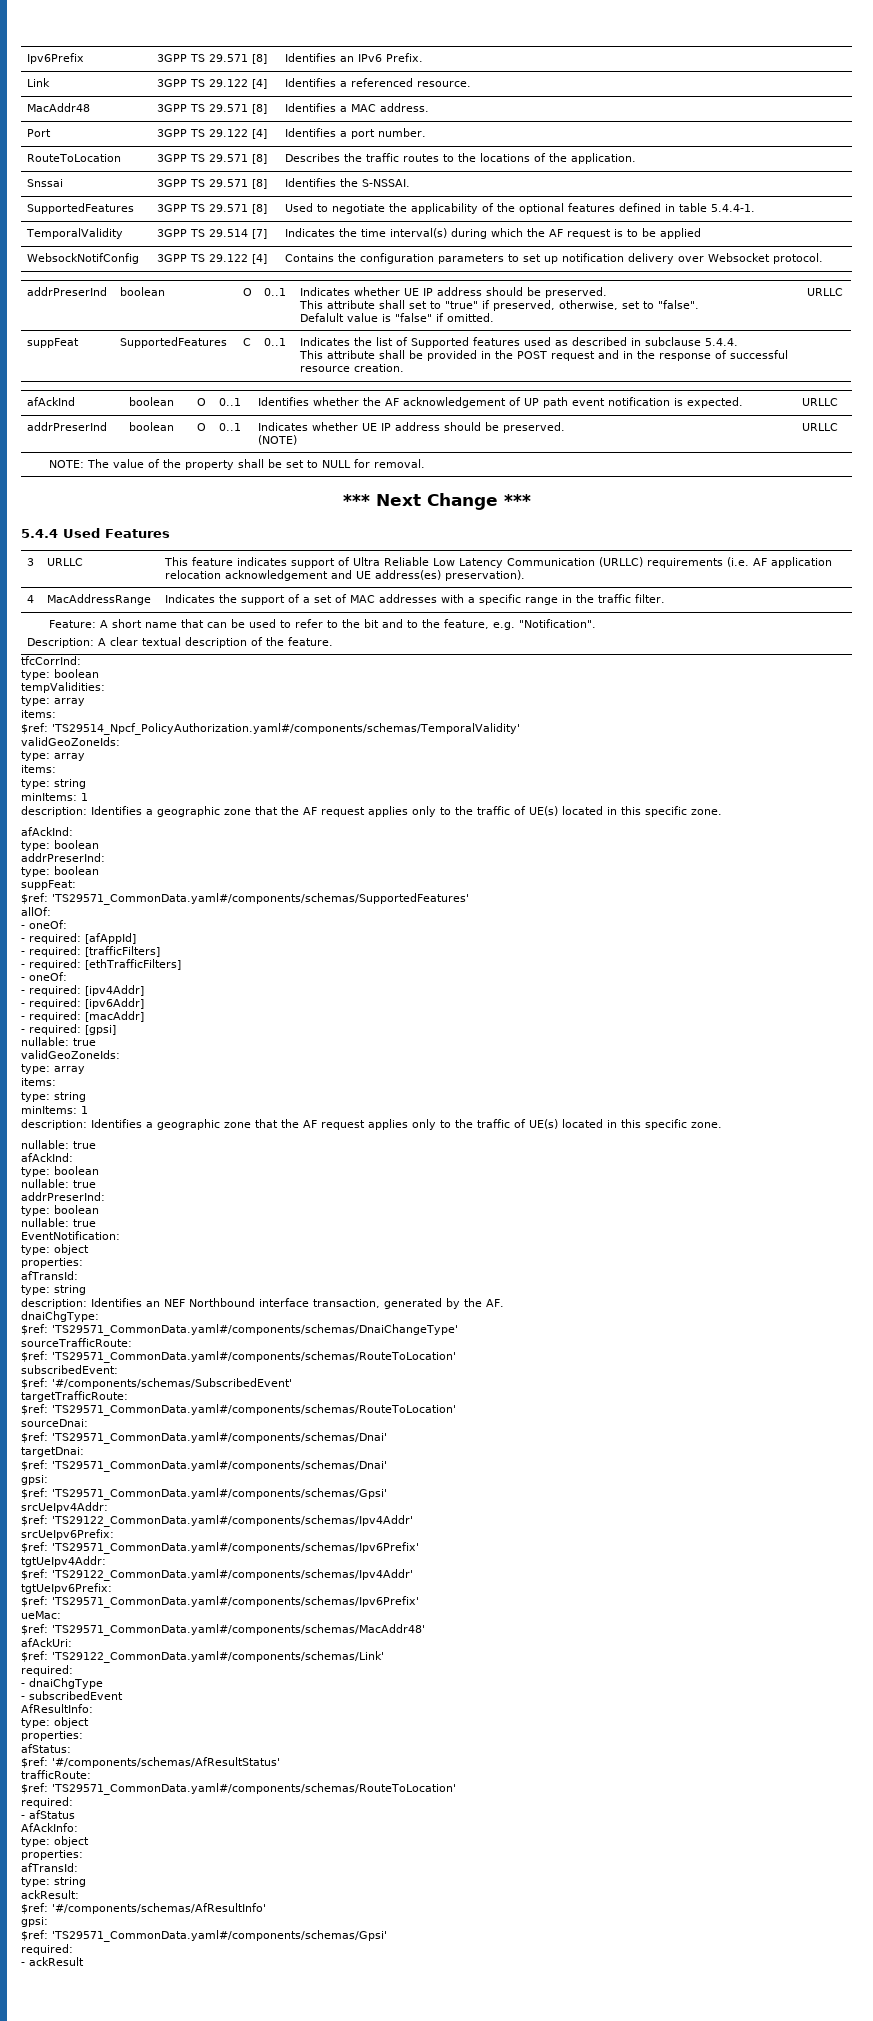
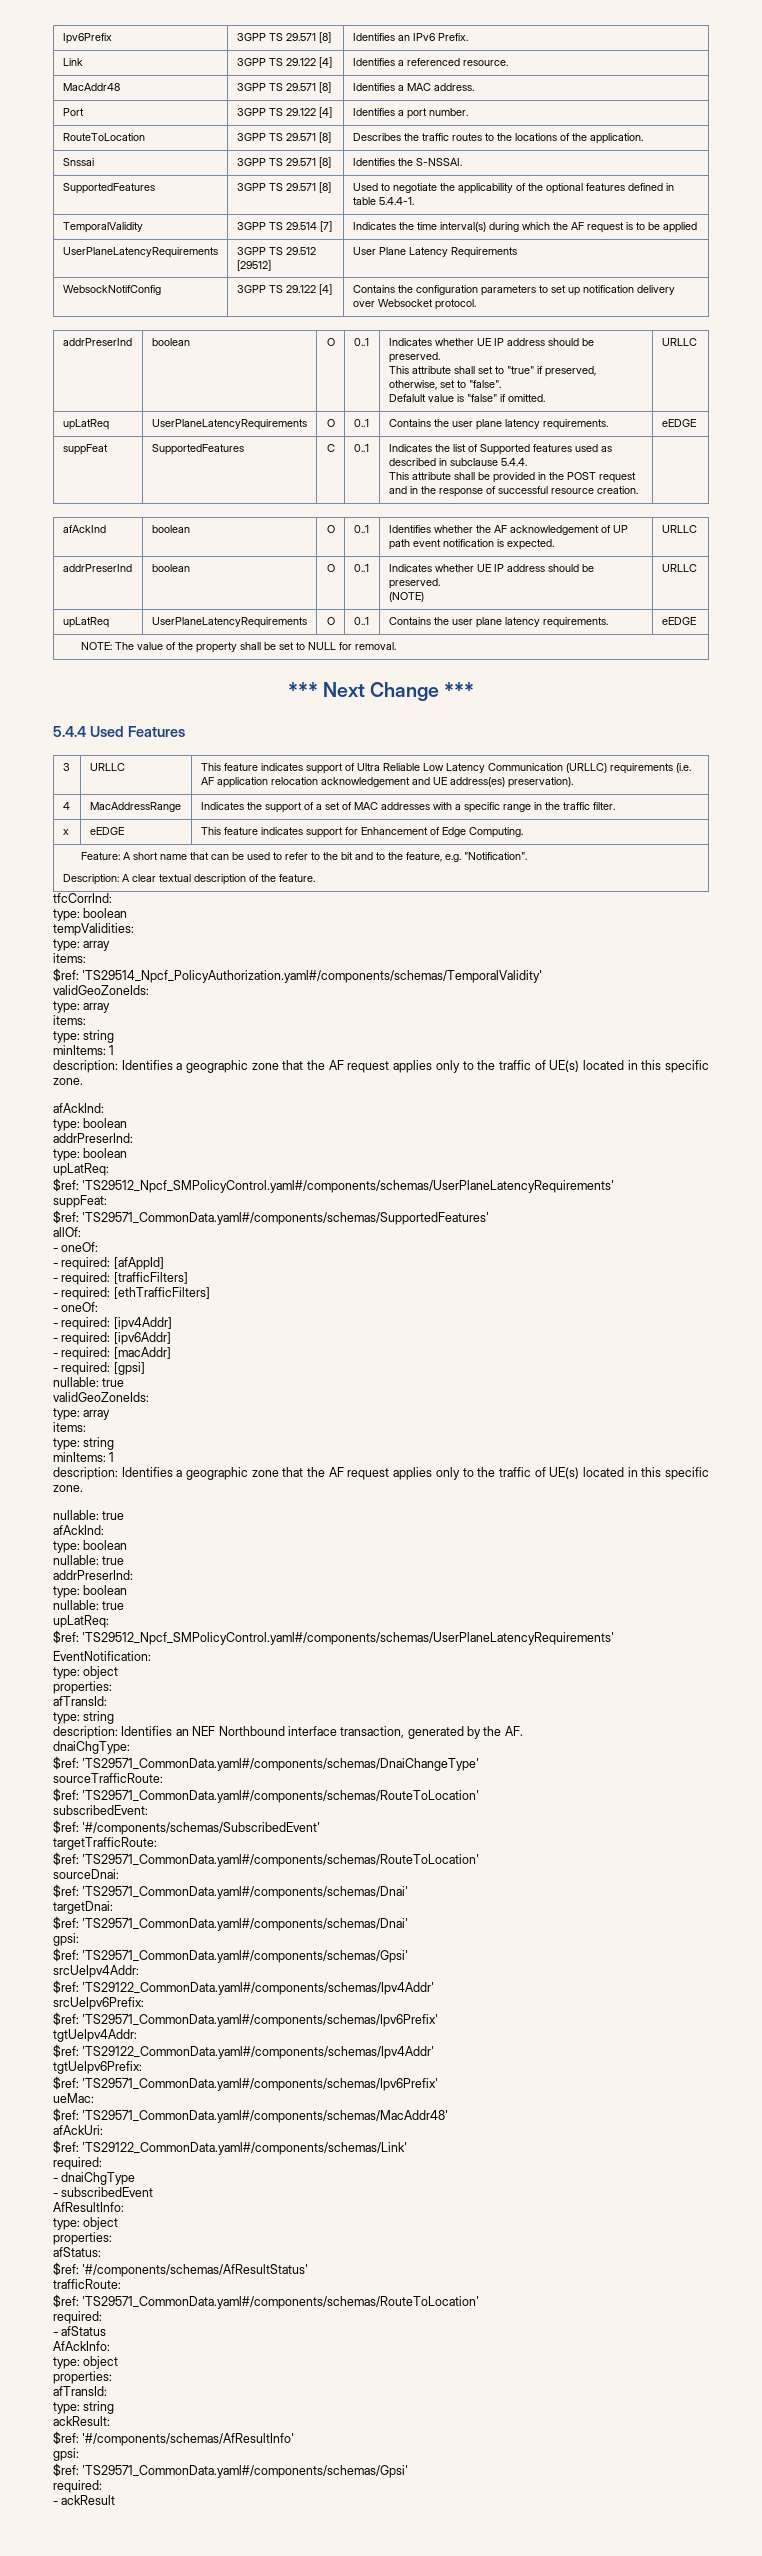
(702, 233) none -> [62,247,218,258] [236,247,316,255] [236,260,271,271] [352,247,517,258] // UserPlaneLatencyRequirements | 3GPP TS 29.512 [29512] | User Plane Latency Requirements
(844, 292) none -> [62,419,109,430] [151,419,307,430] [326,419,335,427] [353,419,369,427] [388,419,608,430] [661,419,696,427] // upLatReq | UserPlaneLatencyRequirements | O | 0..1 | Contains the user plane latency requirements. | eEDGE
(839, 427) none -> [62,617,109,628] [151,617,307,628] [326,617,335,625] [353,617,369,625] [388,617,608,628] [661,617,696,625] // upLatReq | UserPlaneLatencyRequirements | O | 0..1 | Contains the user plane latency requirements. | eEDGE
(666, 598) none -> [62,829,69,835] [89,827,124,835] [200,827,523,838] // x | eEDGE | This feature indicates support for Enhancement of Edge Computing.
(99, 870) none -> [53,1163,109,1176] [53,1178,615,1193] // upLatReq: // $ref: 'TS29512_Npcf_SMPolicyControl.yaml#/components/schemas/UserPlaneLatencyRequirements'
(96, 1223) none -> [53,1615,109,1628] [53,1630,615,1645] // upLatReq: // $ref: 'TS29512_Npcf_SMPolicyControl.yaml#/components/schemas/UserPlaneLatencyRequirements'

